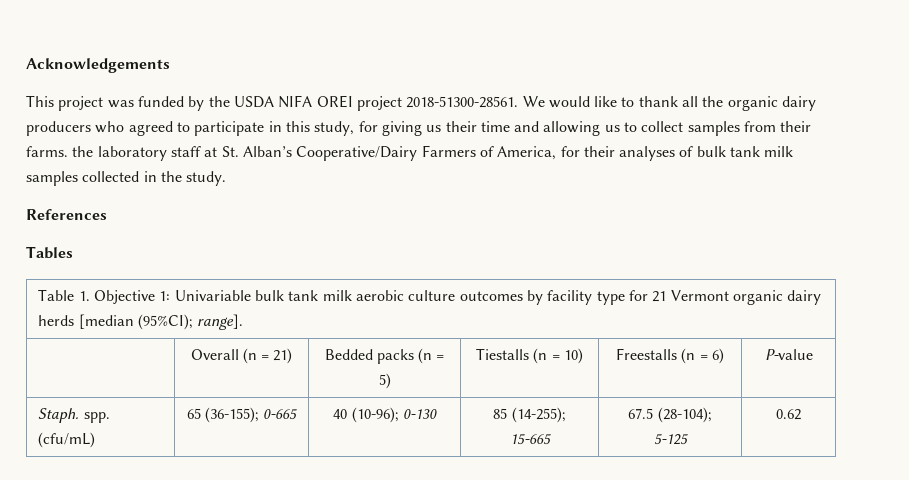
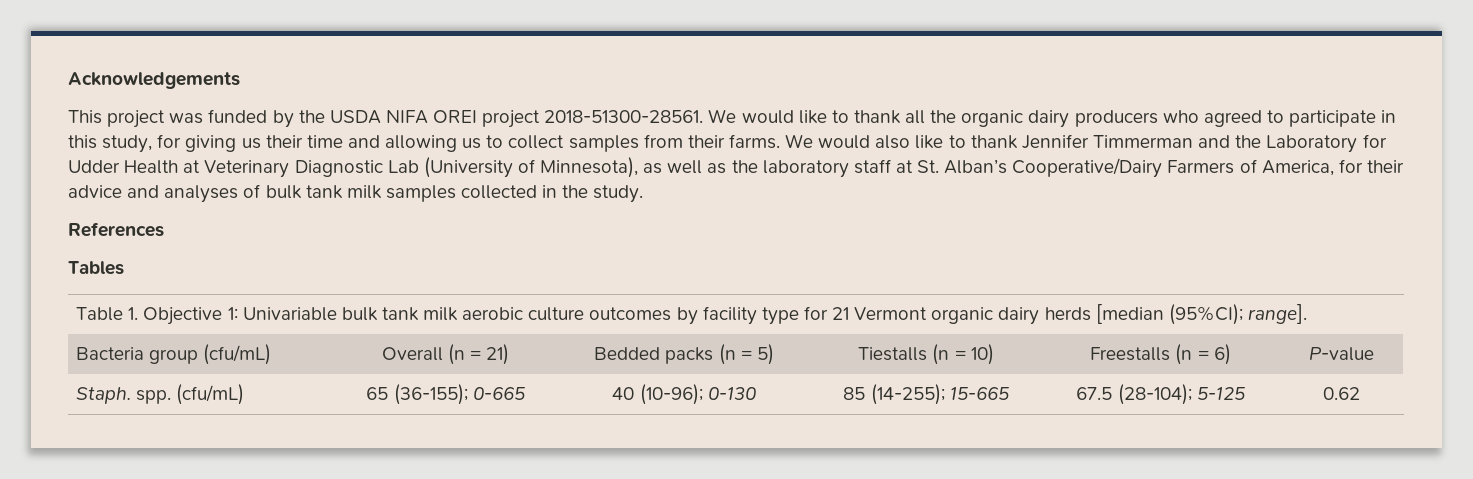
(68, 151) none -> [785,134,1387,153] [68,157,727,178] We would also like to thank Jennifer Timmerman and the Laboratory for Udder Health at Veterinary Diagnostic Lab (University of Minnesota), as well as
(615, 151) none -> [68,185,160,198] advice and
(244, 322) none -> [76,344,272,365] Bacteria group (cfu/mL)

